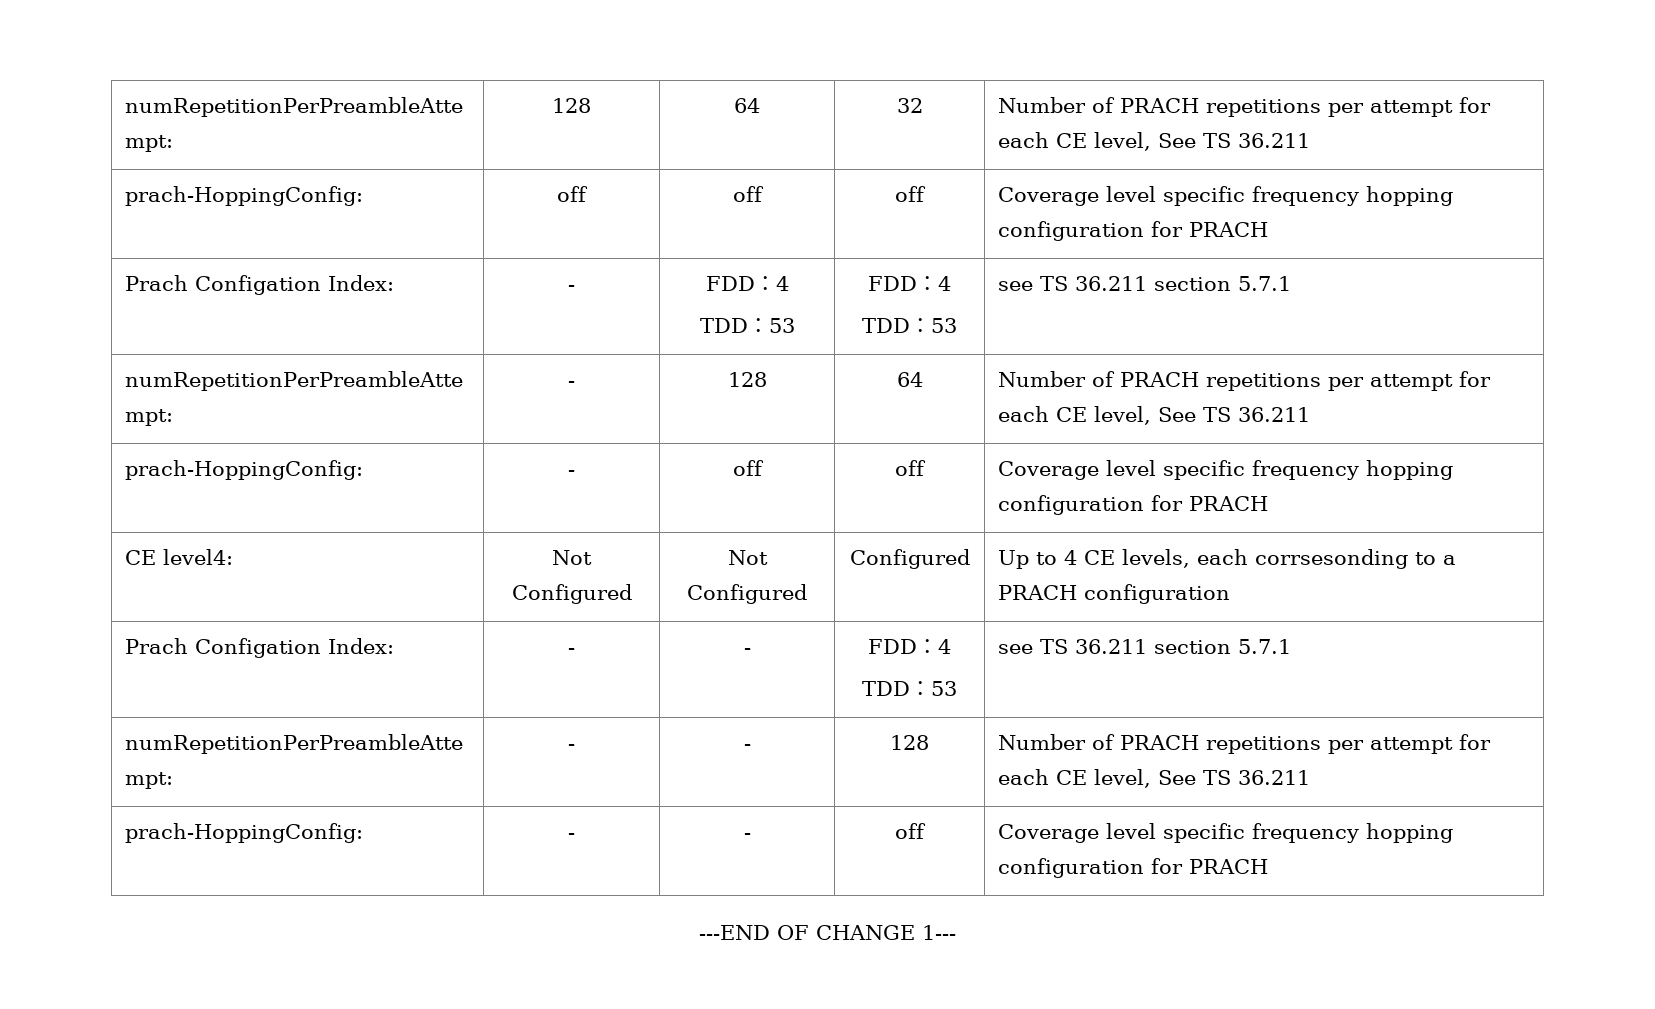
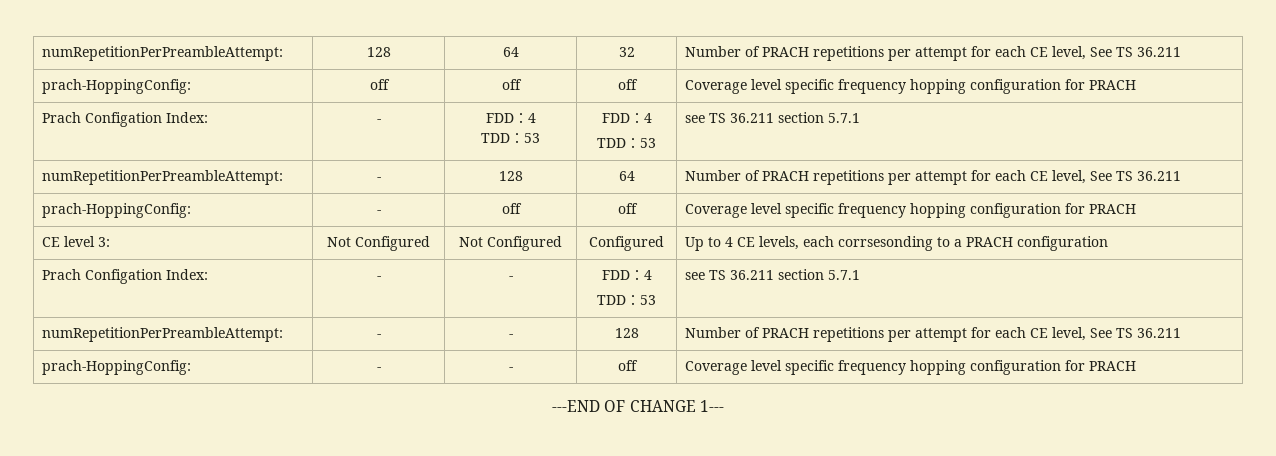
[163,549,234,565] level4: -> [63,236,110,247] level 3:

